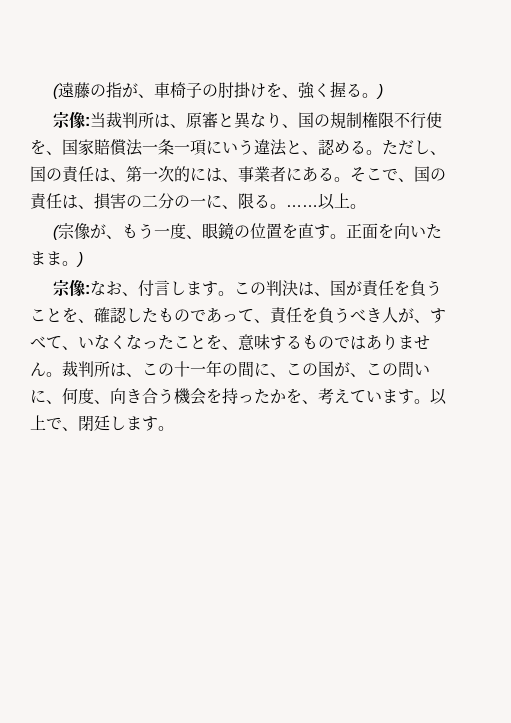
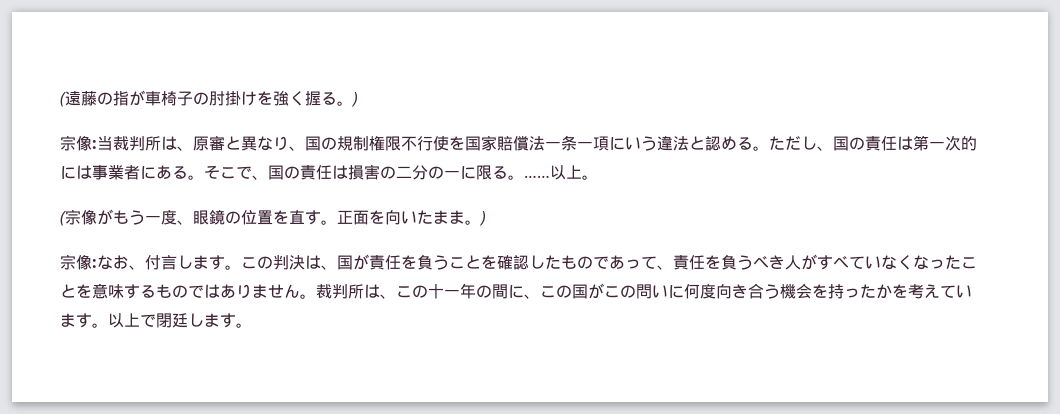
[137,94,154,98] 、 -> (145, 98) none
[281,94,298,98] 、 -> (273, 98) none
[46,151,62,155] 、 -> (465, 143) none
[302,151,318,155] 、 -> (705, 143) none
[110,178,126,182] 、 -> (913, 143) none
[222,178,238,182] 、 -> (92, 172) none
[78,205,94,209] 、 -> (348, 172) none
[222,205,238,209] 、 -> (476, 172) none
[105,235,122,239] 、 -> (113, 217) none
[78,319,94,323] 、 -> (497, 262) none
[414,308,446,323] [30,336,78,350] 、すべて、 -> [817,255,865,270] すべて
[222,346,238,350] 、 -> (92, 291) none
[350,373,366,377] 、 -> (604, 291) none
[46,388,110,404] 、何度、 -> [684,284,716,299] 何度
[302,400,318,404] 、 -> (908, 291) none
[62,427,78,431] 、 -> (156, 320) none

